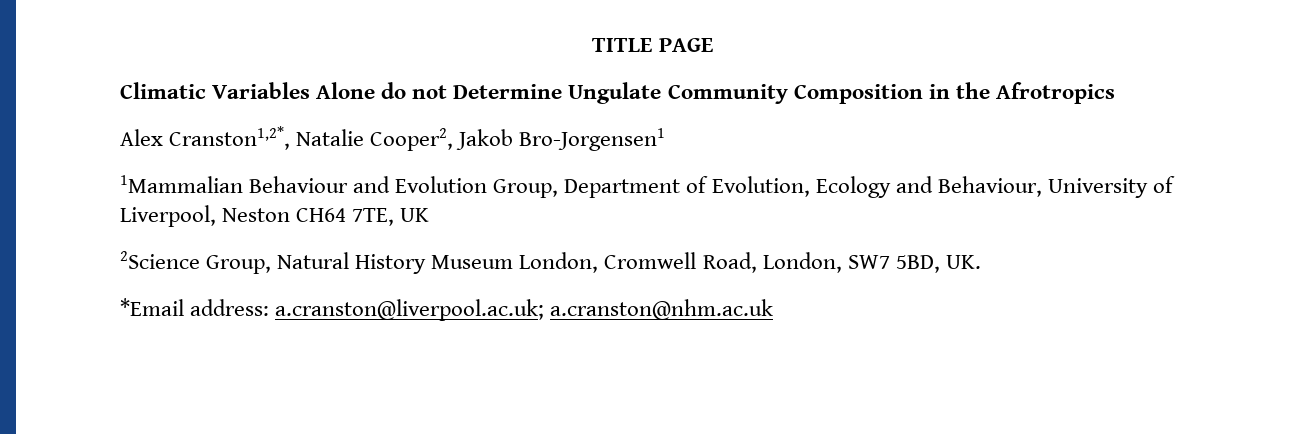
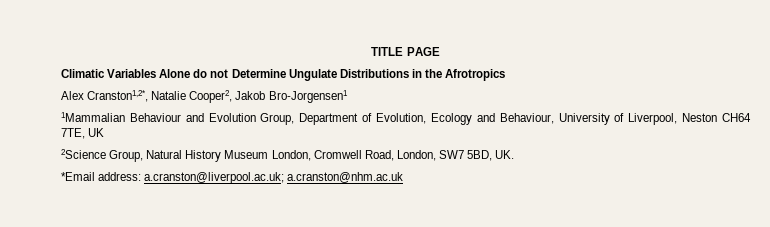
[667,84,923,104] Community Composition -> [339,69,409,78] Distributions

